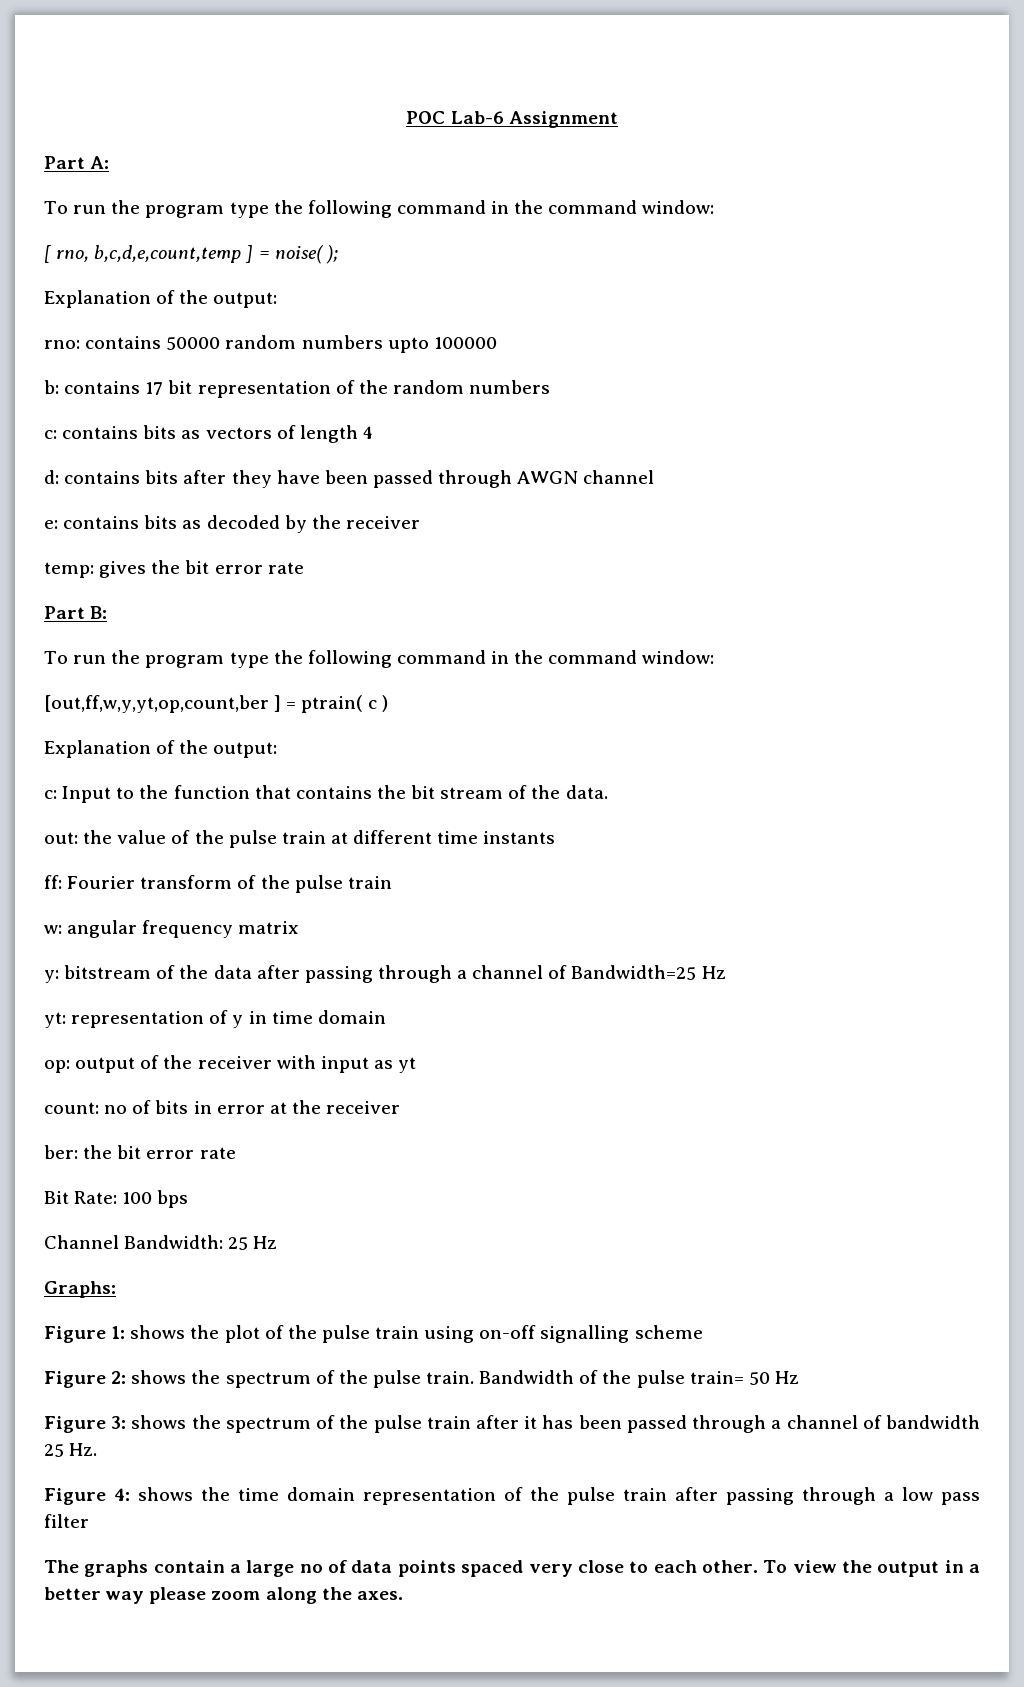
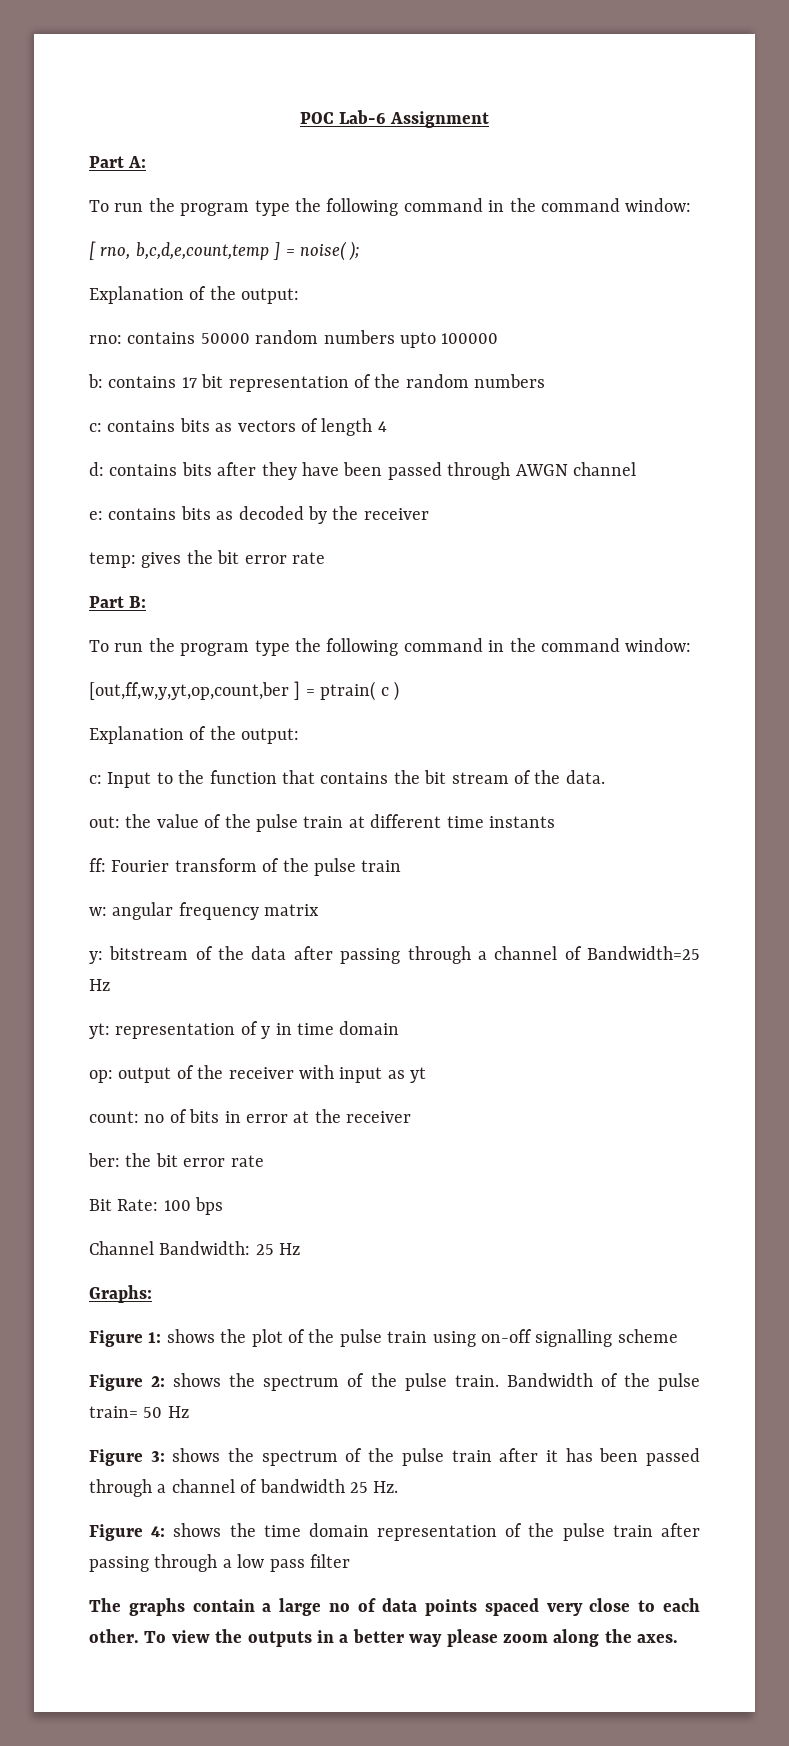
[877,1561,940,1577] output -> [247,1631,312,1647] outputs

